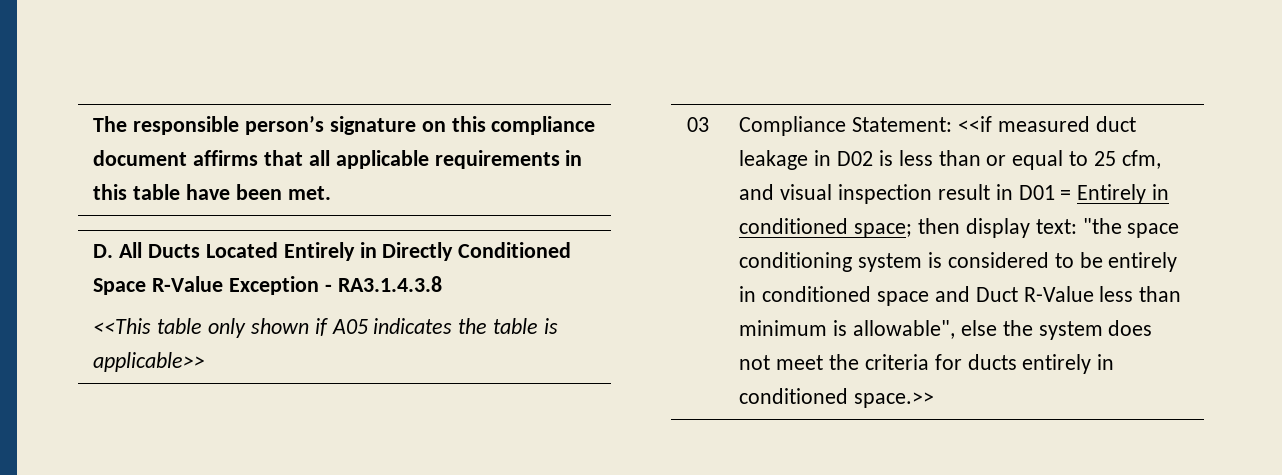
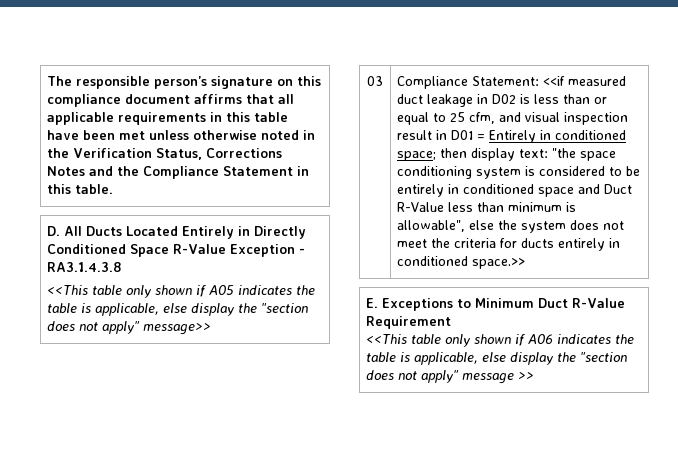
[287,186,331,200] met. -> [119,130,316,140] [47,148,283,160] [47,166,310,179] [47,184,114,194] met unless otherwise noted in the Verification Status, Corrections Notes and the Compliance Statement in this table.
[93,352,206,372] applicable>> -> [95,303,309,316] [47,321,212,335] applicable, else display the "section does not apply" message>>
(935, 400) none -> [366,298,626,311] [366,316,452,329] [366,334,635,347] [366,352,628,365] [366,370,535,384] // E. Exceptions to Minimum Duct R-Value Requirement // <<This table only shown if A06 indicates the table is applicable, else display the "section does not apply" message >>

